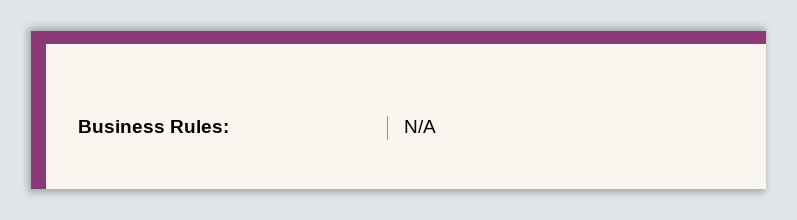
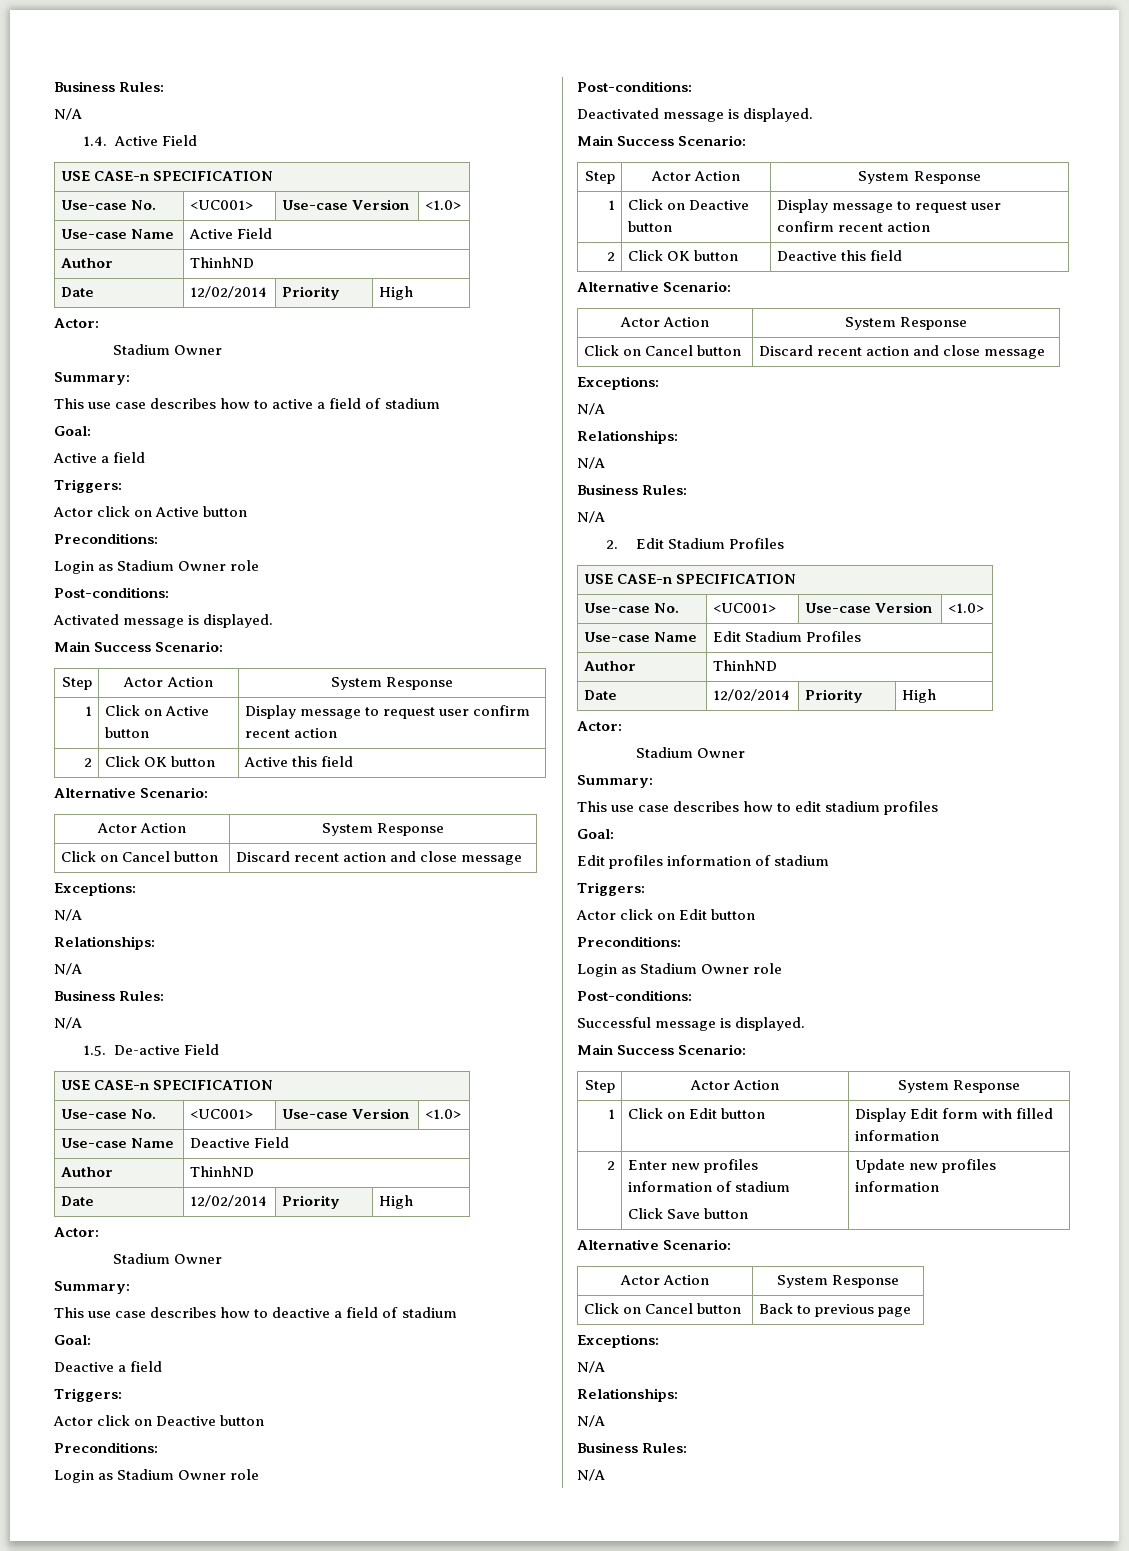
[78,120,230,133] [404,120,436,133] Business Rules: // N/A -> [54,81,165,92] [54,108,82,120] [83,135,197,146] [60,171,274,181] [60,200,157,210] [189,200,253,210] [281,199,410,210] [424,200,461,210] [60,229,175,239] [188,228,273,239] [60,258,113,268] [189,257,254,268] [60,287,94,297] [189,286,267,298] [281,286,340,300] [378,286,413,300] [54,318,99,328] [112,344,222,355] [54,372,130,385] [54,398,440,409] [54,426,91,436] [53,452,146,463] [54,479,122,493] [53,506,248,517] [54,533,158,544] [54,560,260,574] [54,587,169,598] [53,614,274,628] [54,641,224,652] [61,677,92,690] [123,677,213,687] [330,677,454,690] [85,706,93,716] [104,705,210,716] [104,727,149,738] [244,705,531,719] [244,728,338,738] [84,758,93,767] [104,756,216,767] [243,756,354,767] [54,787,209,798] [96,823,187,833] [321,823,445,836] [60,851,219,862] [235,851,523,865] [54,882,136,896] [54,909,82,921] [54,936,155,950] [54,963,82,975] [54,990,165,1001] [54,1017,82,1029] [83,1044,219,1056] [60,1080,274,1090] [60,1109,157,1119] [189,1109,253,1119] [281,1108,410,1119] [424,1109,461,1119] [60,1138,175,1148] [189,1137,290,1148] [60,1167,113,1177] [189,1166,254,1177] [60,1196,94,1206] [189,1195,267,1207] [281,1195,340,1209] [378,1195,413,1209] [54,1227,99,1237] [112,1253,222,1264] [54,1281,130,1294] [54,1307,457,1318] [54,1335,91,1345] [54,1361,163,1372] [54,1388,122,1402] [53,1415,265,1426] [54,1442,158,1453] [54,1469,260,1483] [577,81,692,92] [577,108,814,122] [577,135,747,146] [584,171,615,184] [650,171,741,181] [858,171,981,184] [608,200,616,210] [627,199,750,210] [627,221,672,232] [776,199,1002,213] [776,221,931,232] [607,252,616,261] [627,250,739,261] [776,250,903,261] [577,281,732,292] [619,317,710,327] [844,317,968,330] [583,345,742,356] [758,345,1046,359] [577,376,659,390] [577,403,605,415] [577,430,678,444] [577,457,605,469] [577,484,688,495] [577,511,605,523] [606,538,784,549] [583,574,797,584] [583,603,680,613] [712,603,776,613] [804,602,933,613] [947,603,984,613] [583,632,698,642] [712,631,862,642] [583,661,636,671] [712,660,777,671] [583,690,617,700] [712,689,790,701] [804,689,863,703] [901,689,936,703] [577,721,622,731] [635,747,745,758] [577,775,653,788] [577,801,939,815] [577,829,614,839] [577,855,830,869] [577,882,645,896] [576,909,756,920] [577,936,681,947] [577,963,783,977] [577,990,692,1001] [577,1017,806,1031] [577,1044,747,1055] [584,1080,615,1093] [689,1080,780,1090] [897,1080,1021,1093] [608,1109,616,1119] [627,1108,766,1119] [854,1108,1054,1122] [854,1130,939,1141] [607,1161,616,1170] [627,1159,759,1173] [627,1181,791,1192] [627,1208,749,1219] [854,1159,997,1173] [854,1181,939,1192] [577,1239,732,1250] [619,1275,710,1285] [776,1275,900,1288] [583,1303,742,1314] [758,1303,912,1317] [577,1334,659,1348] [577,1361,605,1373] [577,1388,678,1402] [577,1415,605,1427] [577,1442,688,1453] [577,1469,605,1481] Business Rules: // N/A // 1.4. Active Field // USE CASE-n SPECIFICATION // Use-case No. | <UC001> | Use-case Version | <1.0> // Use-case Name | Active Field // Author | ThinhND // Date | 12/02/2014 | Priority | High // Actor: // Stadium Owner // Summary: // This use case describes how to active a field of stadium // Goal: // Active a field // Triggers: // Actor click on Active button // Preconditions: // Login as Stadium Owner role // Post-conditions: // Activated message is displayed. // Main Success Scenario: // Step | Actor Action | System Response // 1 | Click on Active button | Display message to request user confirm recent action // 2 | Click OK button | Active this field // Alternative Scenario: // Actor Action | System Response // Click on Cancel button | Discard recent action and close message // Exceptions: // N/A // Relationships: // N/A // Business Rules: // N/A // 1.5. De-active Field // USE CASE-n SPECIFICATION // Use-case No. | <UC001> | Use-case Version | <1.0> // Use-case Name | Deactive Field // Author | ThinhND // Date | 12/02/2014 | Priority | High // Actor: // Stadium Owner // Summary: // This use case describes how to deactive a field of stadium // Goal: // Deactive a field // Triggers: // Actor click on Deactive button // Preconditions: // Login as Stadium Owner role // Post-conditions: // Deactivated message is displayed. // Main Success Scenario: // Step | Actor Action | System Response // 1 | Click on Deactive button | Display message to request user confirm recent action // 2 | Click OK button | Deactive this field // Alternative Scenario: // Actor Action | System Response // Click on Cancel button | Discard recent action and close message // Exceptions: // N/A // Relationships: // N/A // Business Rules: // N/A // 2. Edit Stadium Profiles // USE CASE-n SPECIFICATION // Use-case No. | <UC001> | Use-case Version | <1.0> // Use-case Name | Edit Stadium Profiles // Author | ThinhND // Date | 12/02/2014 | Priority | High // Actor: // Stadium Owner // Summary: // This use case describes how to edit stadium profiles // Goal: // Edit profiles information of stadium // Triggers: // Actor click on Edit button // Preconditions: // Login as Stadium Owner role // Post-conditions: // Successful message is displayed. // Main Success Scenario: // Step | Actor Action | System Response // 1 | Click on Edit button | Display Edit form with filled information // 2 | Enter new profiles information of stadium // Click Save button | Update new profiles information // Alternative Scenario: // Actor Action | System Response // Click on Cancel button | Back to previous page // Exceptions: // N/A // Relationships: // N/A // Business Rules: // N/A

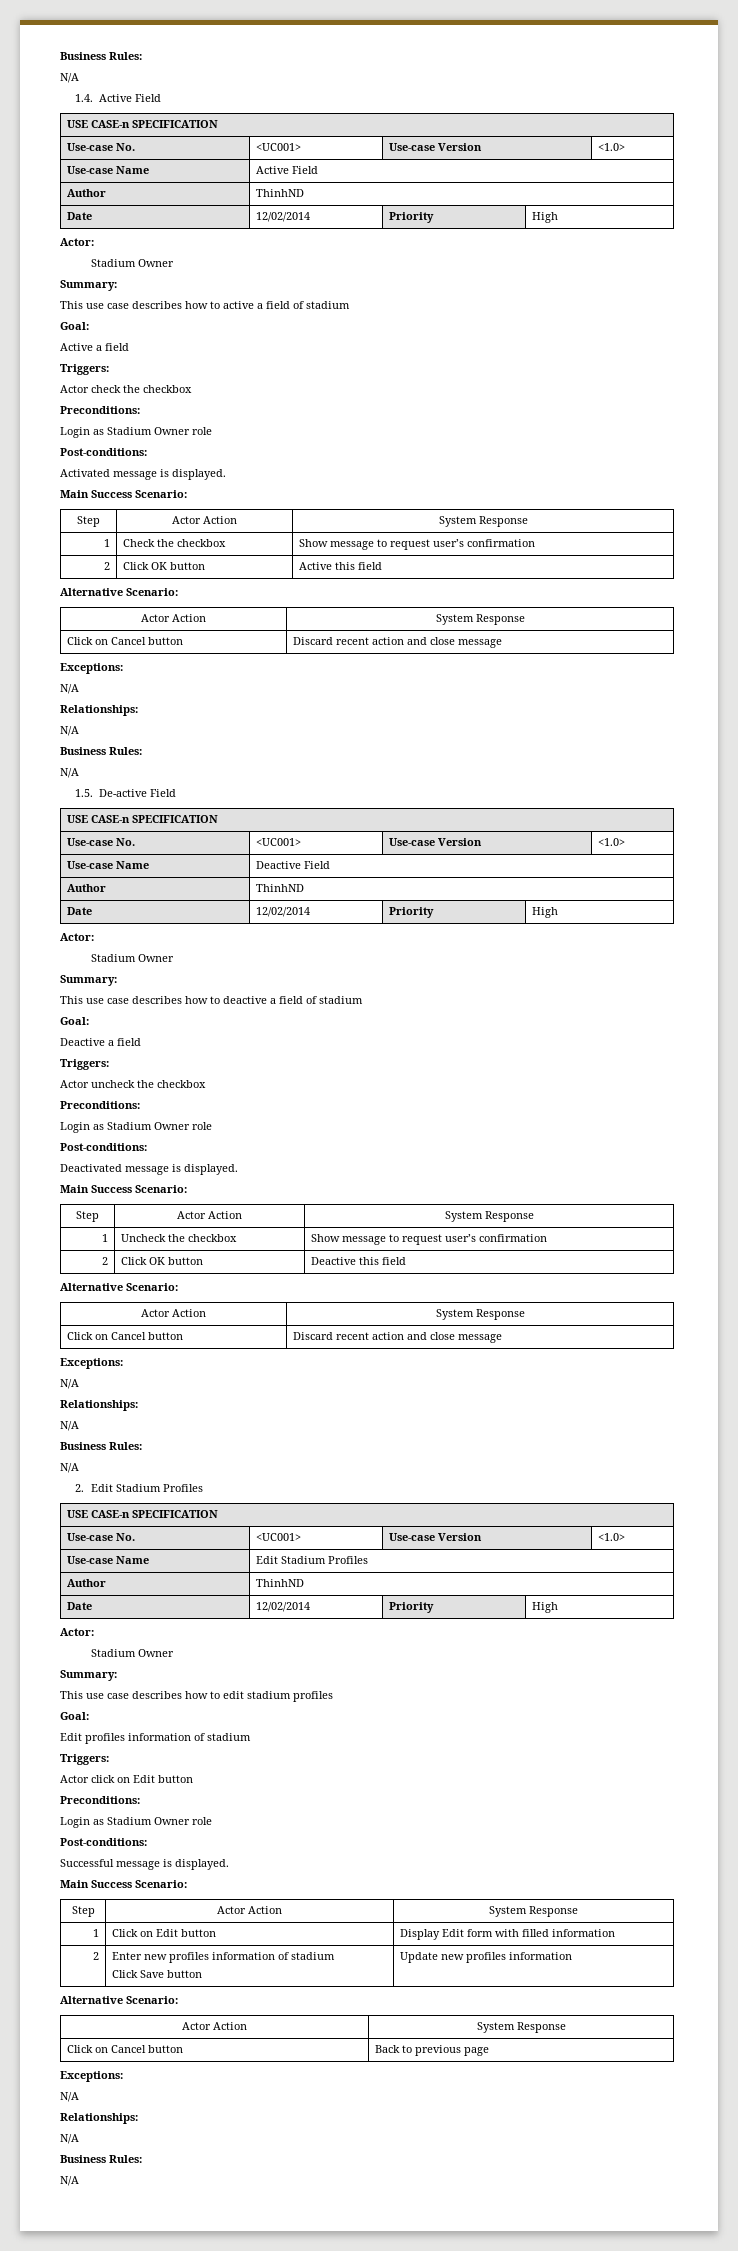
[97,506,248,517] click on Active button -> [91,385,192,393] check the checkbox
[104,705,210,716] [104,727,149,738] [244,705,531,719] [244,728,338,738] Click on Active button | Display message to request user confirm recent action -> [122,539,226,547] [298,539,535,550] Check the checkbox | Show message to request user’s confirmation
[97,1415,265,1426] click on Deactive button -> [91,1080,206,1088] uncheck the checkbox
[627,199,750,210] [627,221,672,232] [776,199,1002,213] [776,221,931,232] Click on Deactive button | Display message to request user confirm recent action -> [120,1234,237,1242] [310,1234,547,1245] Uncheck the checkbox | Show message to request user’s confirmation

